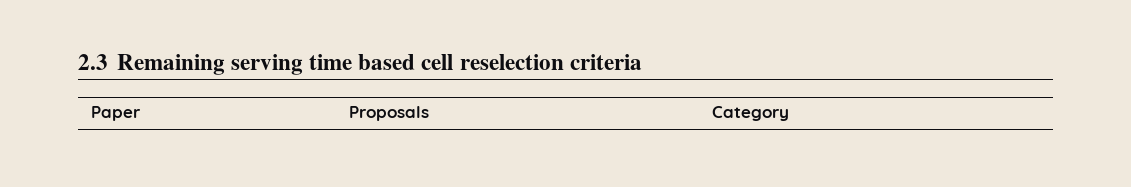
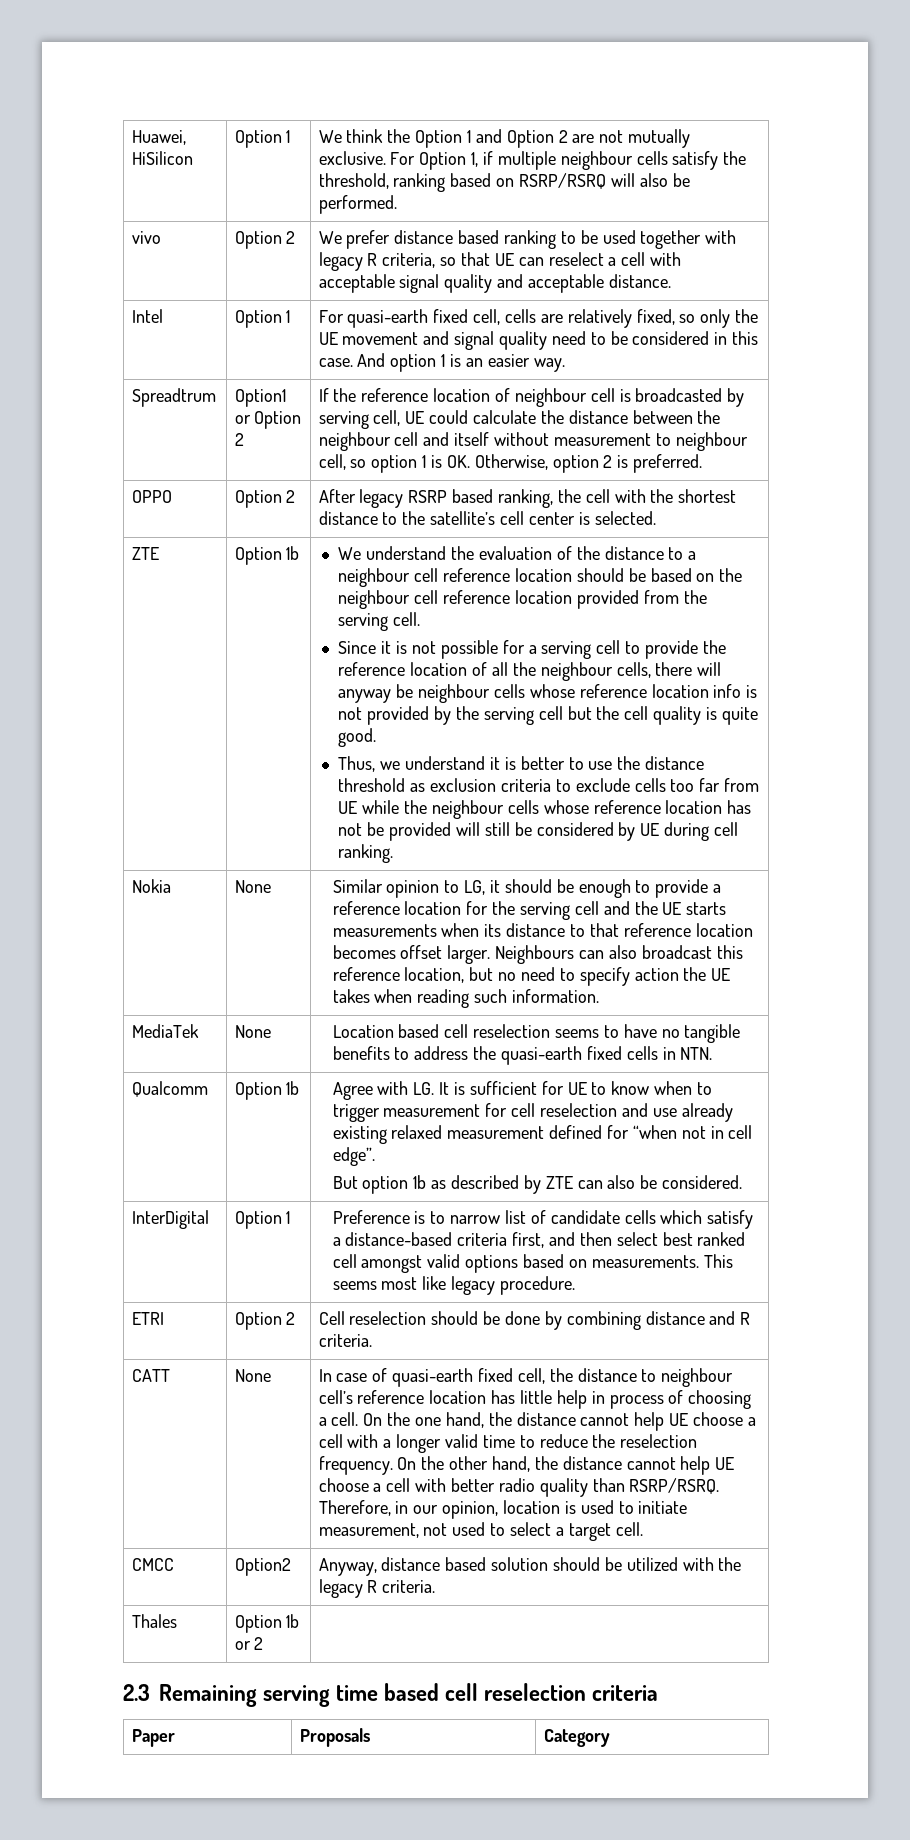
(78, 62) none -> [131,130,186,145] [131,151,193,165] [234,130,291,148] [318,129,691,148] [318,151,747,170] [318,173,690,192] [318,195,397,214] [131,231,161,244] [234,231,296,249] [318,230,737,249] [318,252,682,271] [318,274,671,293] [131,309,163,323] [234,310,291,328] [318,309,759,328] [318,331,759,350] [318,353,565,372] [131,388,216,407] [234,389,286,407] [234,411,302,429] [234,433,244,446] [318,388,745,407] [318,410,721,429] [318,432,748,451] [318,454,703,473] [131,490,172,503] [234,490,296,508] [318,489,737,508] [318,511,656,525] [131,547,159,560] [234,546,300,565] [338,546,697,560] [338,568,743,587] [338,590,707,609] [338,612,421,631] [338,640,726,659] [338,662,722,681] [338,684,758,703] [338,706,758,725] [338,728,377,747] [338,756,705,772] [338,778,760,792] [338,800,752,819] [338,822,738,841] [338,844,394,863] [131,879,171,893] [234,880,271,893] [332,879,722,898] [332,901,727,920] [332,923,753,937] [332,945,743,964] [332,967,731,986] [332,989,600,1008] [131,1024,199,1038] [234,1025,271,1038] [332,1024,741,1043] [332,1046,713,1065] [131,1081,208,1097] [234,1081,300,1100] [332,1081,713,1100] [332,1103,733,1122] [332,1125,753,1144] [332,1147,375,1166] [332,1175,743,1194] [131,1210,209,1229] [234,1211,291,1229] [332,1210,754,1229] [332,1232,746,1248] [332,1254,733,1273] [332,1276,576,1295] [131,1312,164,1325] [234,1312,296,1330] [318,1311,751,1330] [318,1334,372,1347] [131,1369,170,1382] [234,1369,271,1382] [318,1368,734,1387] [318,1390,752,1409] [318,1412,756,1431] [318,1434,698,1453] [318,1456,735,1475] [318,1478,720,1497] [318,1500,688,1519] [318,1522,643,1541] [131,1558,174,1571] [234,1558,291,1576] [318,1557,742,1576] [318,1579,436,1598] [131,1614,177,1628] [234,1614,300,1633] [234,1637,264,1650] Huawei, HiSilicon | Option 1 | We think the Option 1 and Option 2 are not mutually exclusive. For Option 1, if multiple neighbour cells satisfy the threshold, ranking based on RSRP/RSRQ will also be performed. // vivo | Option 2 | We prefer distance based ranking to be used together with legacy R criteria, so that UE can reselect a cell with acceptable signal quality and acceptable distance. // Intel | Option 1 | For quasi-earth fixed cell, cells are relatively fixed, so only the UE movement and signal quality need to be considered in this case. And option 1 is an easier way. // Spreadtrum | Option1 or Option 2 | If the reference location of neighbour cell is broadcasted by serving cell, UE could calculate the distance between the neighbour cell and itself without measurement to neighbour cell, so option 1 is OK. Otherwise, option 2 is preferred. // OPPO | Option 2 | After legacy RSRP based ranking, the cell with the shortest distance to the satellite’s cell center is selected. // ZTE | Option 1b | We understand the evaluation of the distance to a neighbour cell reference location should be based on the neighbour cell reference location provided from the serving cell. // Since it is not possible for a serving cell to provide the reference location of all the neighbour cells, there will anyway be neighbour cells whose reference location info is not provided by the serving cell but the cell quality is quite good. // Thus, we understand it is better to use the distance threshold as exclusion criteria to exclude cells too far from UE while the neighbour cells whose reference location has not be provided will still be considered by UE during cell ranking. // Nokia | None | Similar opinion to LG, it should be enough to provide a reference location for the serving cell and the UE starts measurements when its distance to that reference location becomes offset larger. Neighbours can also broadcast this reference location, but no need to specify action the UE takes when reading such information. // MediaTek | None | Location based cell reselection seems to have no tangible benefits to address the quasi-earth fixed cells in NTN. // Qualcomm | Option 1b | Agree with LG. It is sufficient for UE to know when to trigger measurement for cell reselection and use already existing relaxed measurement defined for “when not in cell edge”. // But option 1b as described by ZTE can also be considered. // InterDigital | Option 1 | Preference is to narrow list of candidate cells which satisfy a distance-based criteria first, and then select best ranked cell amongst valid options based on measurements. This seems most like legacy procedure. // ETRI | Option 2 | Cell reselection should be done by combining distance and R criteria. // CATT | None | In case of quasi-earth fixed cell, the distance to neighbour cell’s reference location has little help in process of choosing a cell. On the one hand, the distance cannot help UE choose a cell with a longer valid time to reduce the reselection frequency. On the other hand, the distance cannot help UE choose a cell with better radio quality than RSRP/RSRQ. Therefore, in our opinion, location is used to initiate measurement, not used to select a target cell. // CMCC | Option2 | Anyway, distance based solution should be utilized with the legacy R criteria. // Thales | Option 1b or 2 | //

